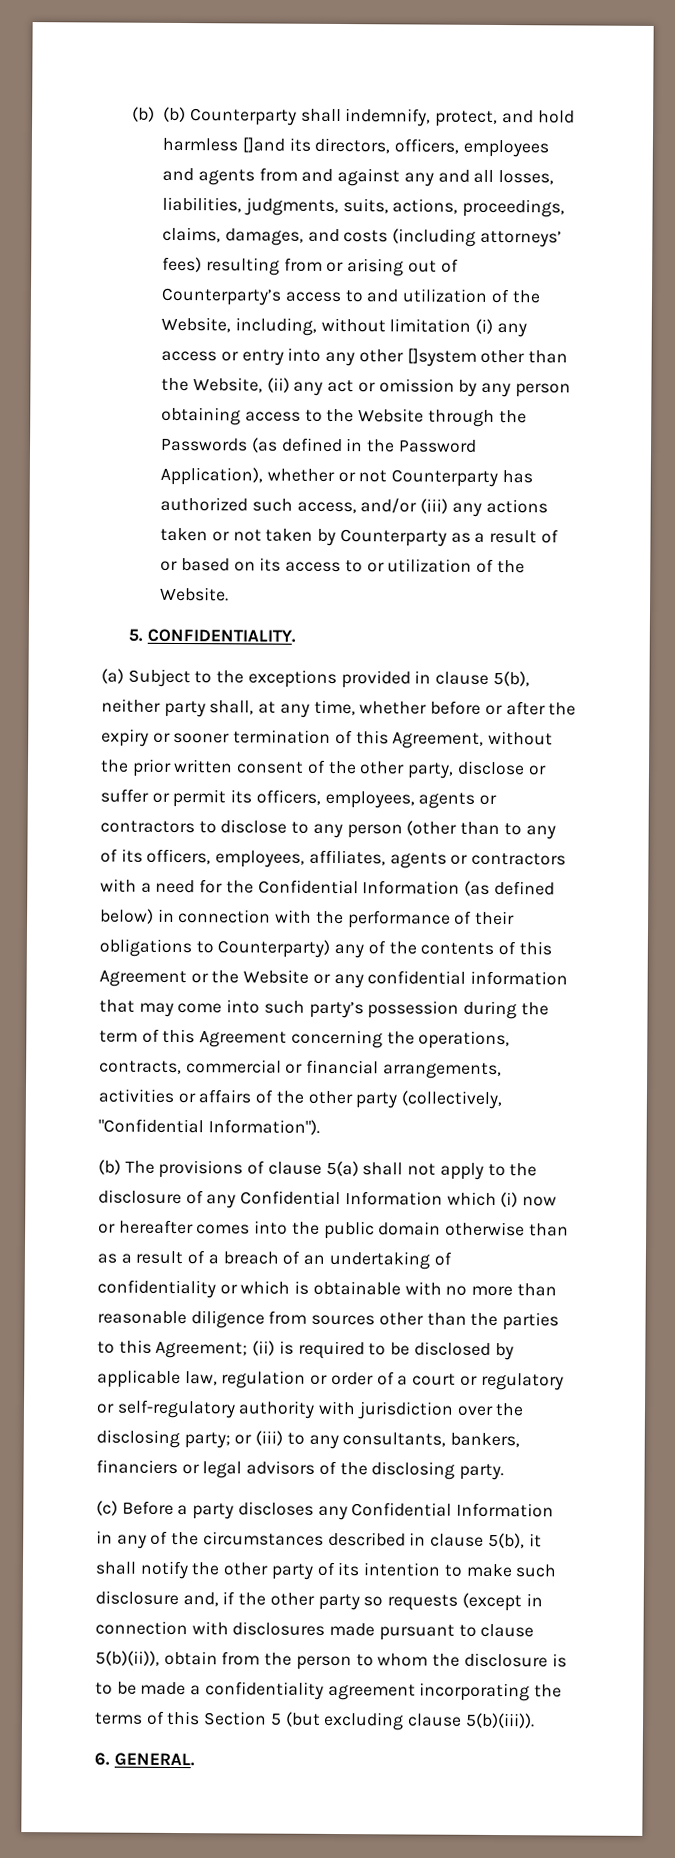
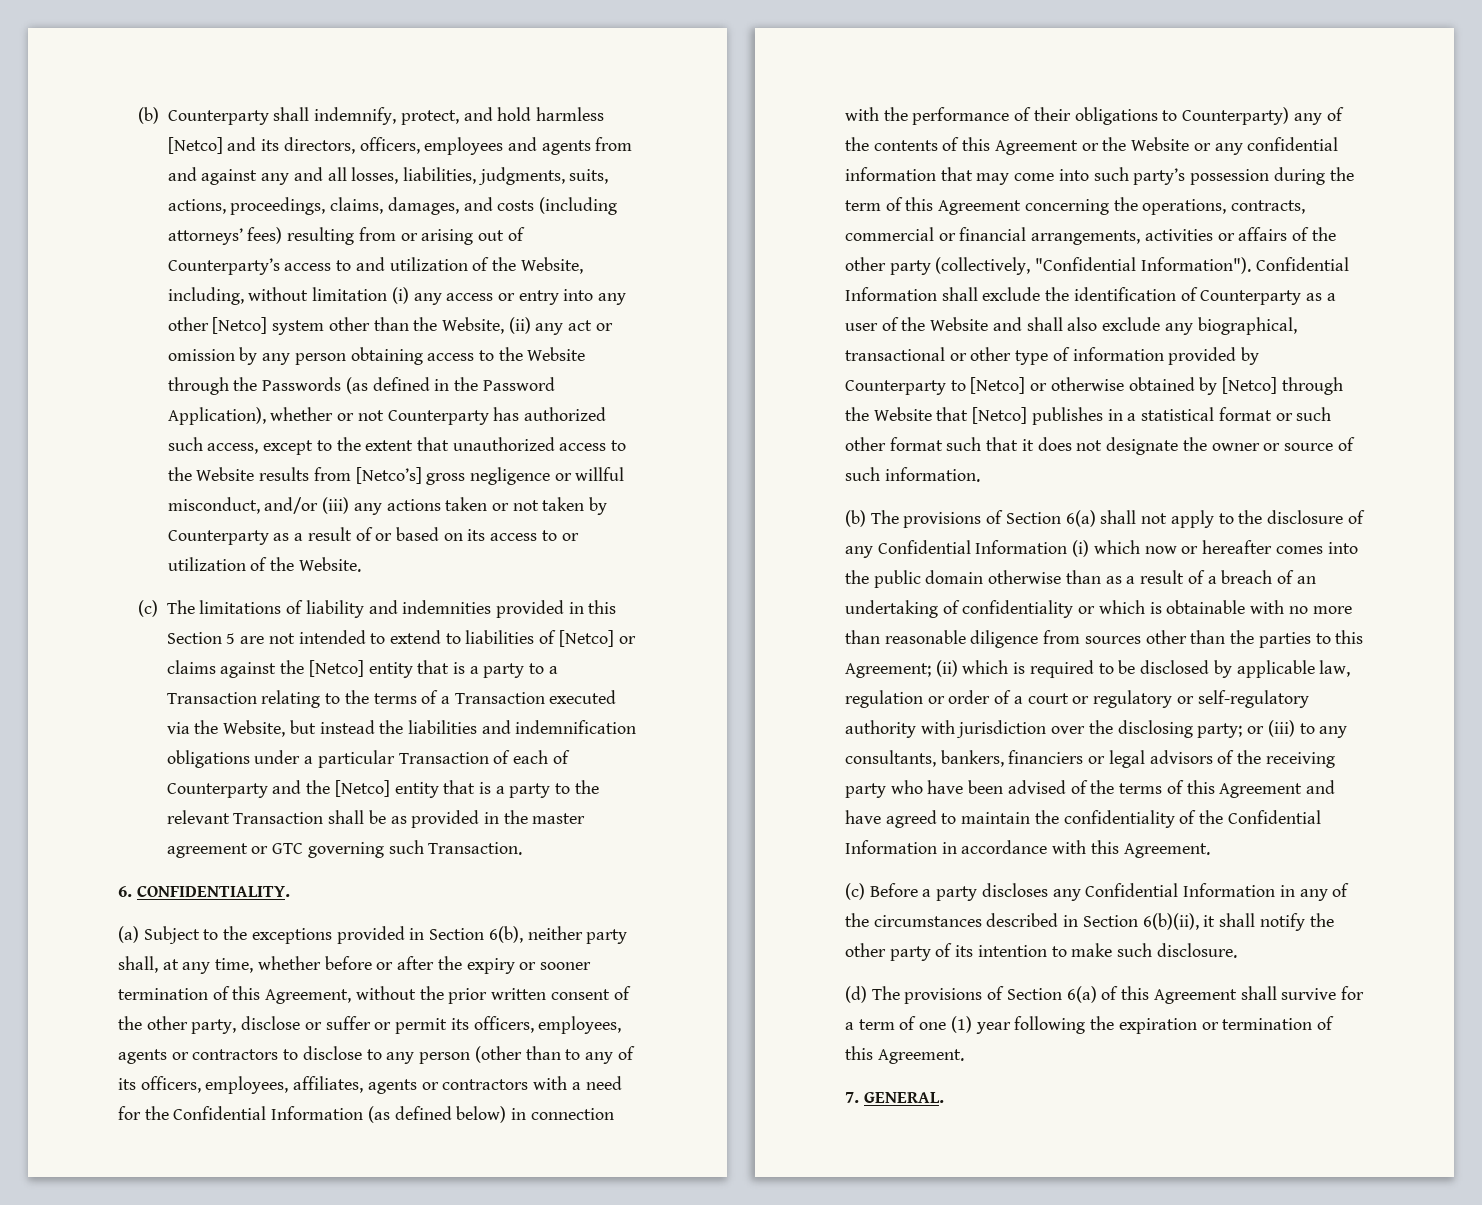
[132,106,187,123] (b) (b) -> [137,107,159,124] (b)
[241,137,285,153] []and -> [167,137,257,154] [Netco] and
[406,348,477,367] []system -> [212,317,325,335] [Netco] system
(357, 507) none -> [263,437,627,455] [167,467,625,485] [167,497,260,514] except to the extent that unauthorized access to the Website results from [Netco’s] gross negligence or willful misconduct,
[128,628,144,642] 5. -> [137,600,617,618] [166,630,636,647] [166,660,558,678] [166,690,617,708] [166,720,637,737] [166,750,570,768] [166,780,599,798] [166,810,586,828] [166,840,523,858] [118,886,132,897] (c) The limitations of liability and indemnities provided in this Section 5 are not intended to extend to liabilities of [Netco] or claims against the [Netco] entity that is a party to a Transaction relating to the terms of a Transaction executed via the Website, but instead the liabilities and indemnification obligations under a particular Transaction of each of Counterparty and the [Netco] entity that is a party to the relevant Transaction shall be as provided in the master agreement or GTC governing such Transaction. // 6.
[435,670,530,687] clause 5(b), -> [429,926,523,943] Section 6(b),
(320, 1127) none -> [1255,257,1349,271] [845,287,1336,305] [845,317,1297,335] [845,347,1260,365] [845,377,1343,395] [845,407,1332,425] [845,437,1355,455] [845,467,980,482] Confidential Information shall exclude the identification of Counterparty as a user of the Website and shall also exclude any biographical, transactional or other type of information provided by Counterparty to [Netco] or otherwise obtained by [Netco] through the Website that [Netco] publishes in a statistical format or such other format such that it does not designate the owner or source of such information.
[267,1160,359,1177] clause 5(a) -> [1005,510,1096,527] Section 6(a)
[446,1191,519,1208] which (i) -> [1072,540,1140,557] (i) which
(276, 1348) none -> [962,660,1009,674] which
[371,1461,505,1481] disclosing party. -> [1265,752,1335,768] [845,780,1335,798] [845,810,1321,828] [845,840,1210,858] receiving party who have been advised of the terms of this Agreement and have agreed to maintain the confidentiality of the Confidential Information in accordance with this Agreement.
[430,1532,525,1549] clause 5(b), -> [1082,913,1199,930] Section 6(b)(ii),
[95,1590,543,1612] [95,1620,535,1641] [95,1650,567,1671] [95,1681,563,1702] [94,1710,535,1731] [94,1752,110,1766] disclosure and, if the other party so requests (except in connection with disclosures made pursuant to clause 5(b)(ii)), obtain from the person to whom the disclosure is to be made a confidentiality agreement incorporating the terms of this Section 5 (but excluding clause 5(b)(iii)). // 6. -> [1156,943,1237,958] [845,986,1364,1004] [845,1016,1334,1034] [845,1046,964,1064] [845,1092,859,1103] disclosure. // (d) The provisions of Section 6(a) of this Agreement shall survive for a term of one (1) year following the expiration or termination of this Agreement. // 7.

